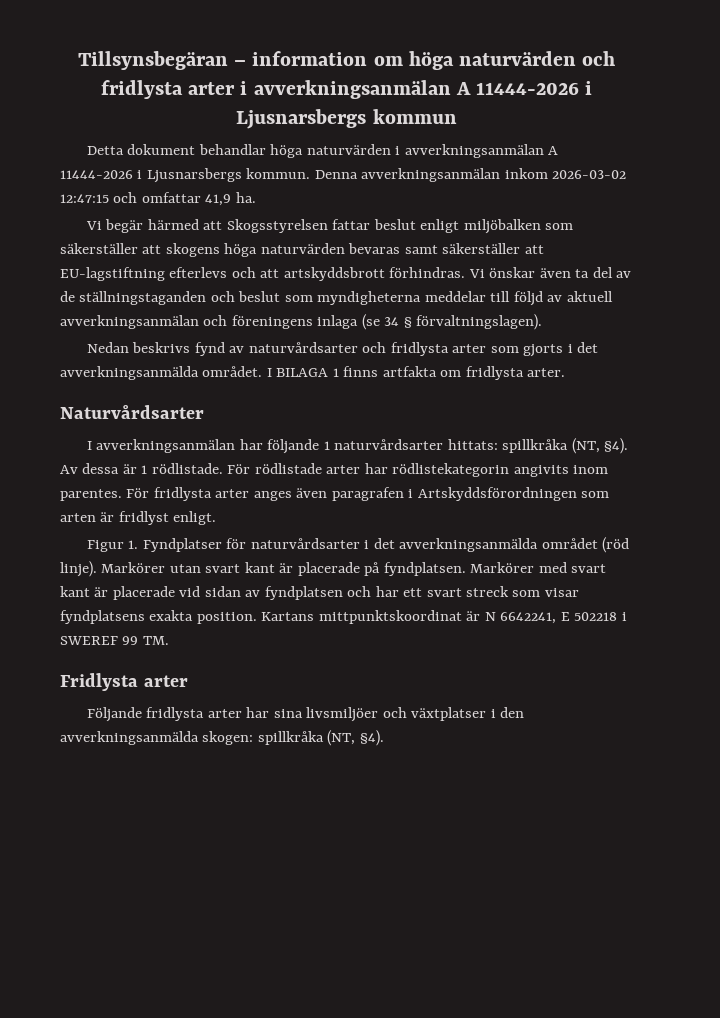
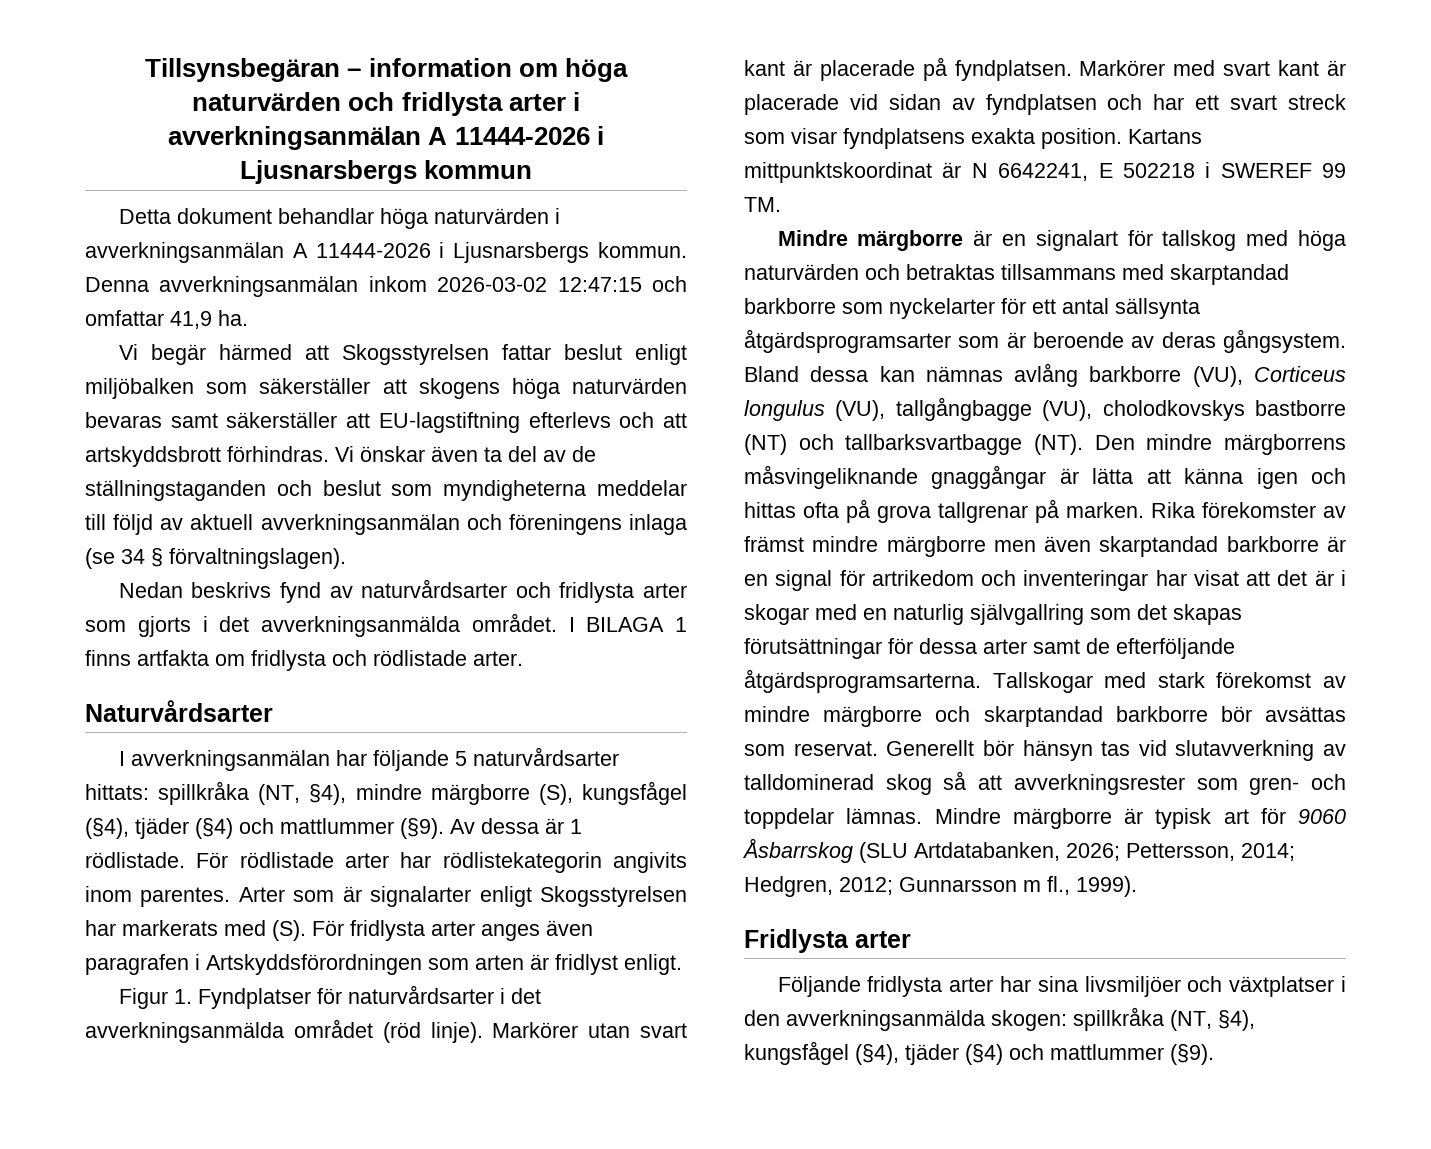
(524, 373) none -> [332,650,467,666] och rödlistade
[323,441,330,450] 1 -> [454,751,467,766] 5
[604,438,629,454] §4). -> [309,781,688,805] [85,818,444,839] §4), mindre märgborre (S), kungsfågel (§4), tjäder (§4) och mattlummer (§9).
(122, 495) none -> [238,886,687,907] [85,920,306,941] Arter som är signalarter enligt Skogsstyrelsen har markerats med (S).
(169, 640) none -> [777,230,1347,251] [744,264,1289,285] [744,298,1200,319] [744,329,1346,353] [744,363,1346,387] [744,397,1346,421] [744,434,1346,455] [744,465,1346,489] [744,499,1346,523] [744,536,1346,557] [744,570,1346,591] [744,604,1242,625] [744,638,1235,659] [744,669,1346,693] [744,706,1346,727] [744,740,1346,761] [744,771,1346,795] [744,808,1346,829] [742,838,1295,863] [744,876,1137,897] // Mindre märgborre är en signalart för tallskog med höga naturvärden och betraktas tillsammans med skarptandad barkborre som nyckelarter för ett antal sällsynta åtgärdsprogramsarter som är beroende av deras gångsystem. Bland dessa kan nämnas avlång barkborre (VU), Corticeus longulus (VU), tallgångbagge (VU), cholodkovskys bastborre (NT) och tallbarksvartbagge (NT). Den mindre märgborrens måsvingeliknande gnaggångar är lätta att känna igen och hittas ofta på grova tallgrenar på marken. Rika förekomster av främst mindre märgborre men även skarptandad barkborre är en signal för artrikedom och inventeringar har visat att det är i skogar med en naturlig självgallring som det skapas förutsättningar för dessa arter samt de efterföljande åtgärdsprogramsarterna. Tallskogar med stark förekomst av mindre märgborre och skarptandad barkborre bör avsättas som reservat. Generellt bör hänsyn tas vid slutavverkning av talldominerad skog så att avverkningsrester som gren- och toppdelar lämnas. Mindre märgborre är typisk art för 9060 Åsbarrskog (SLU Artdatabanken, 2026; Pettersson, 2014; Hedgren, 2012; Gunnarsson m fl., 1999).
[359,730,384,746] §4). -> [1218,1010,1255,1031] [744,1041,1214,1065] §4), kungsfågel (§4), tjäder (§4) och mattlummer (§9).

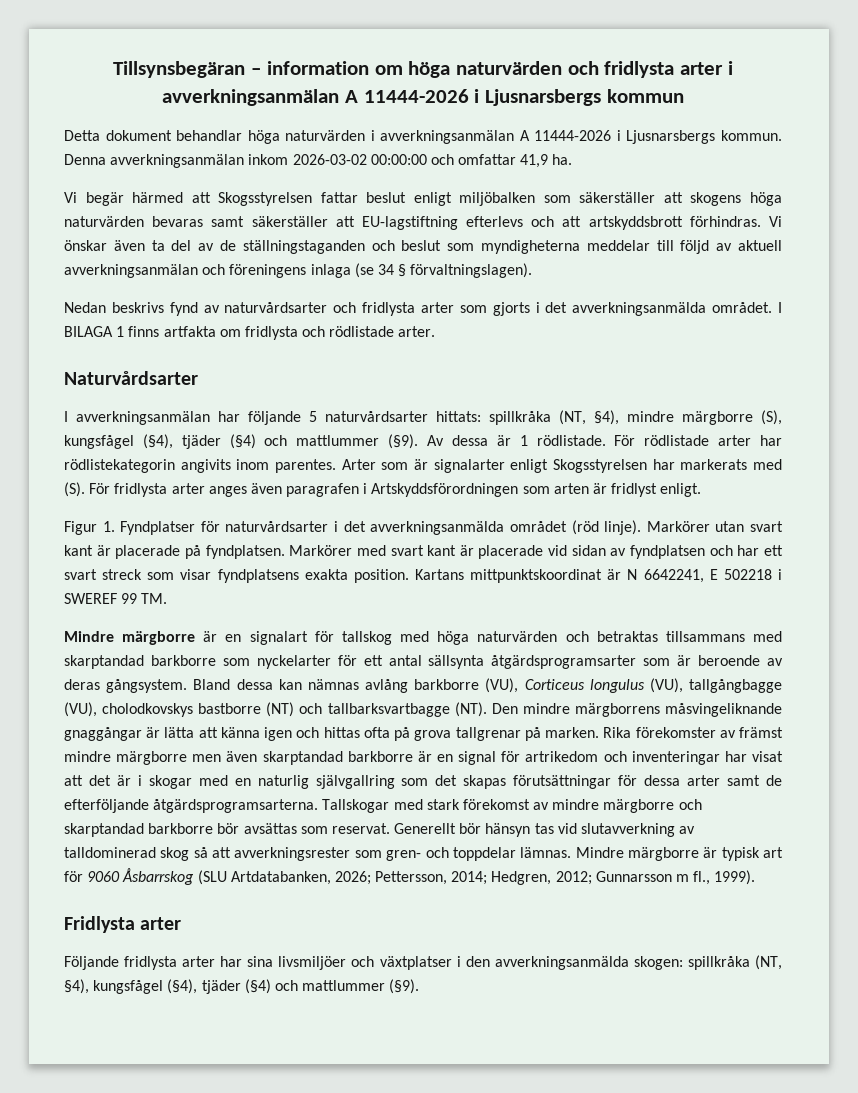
[557,277,642,292] 12:47:15 -> [370,154,427,165] 00:00:00

